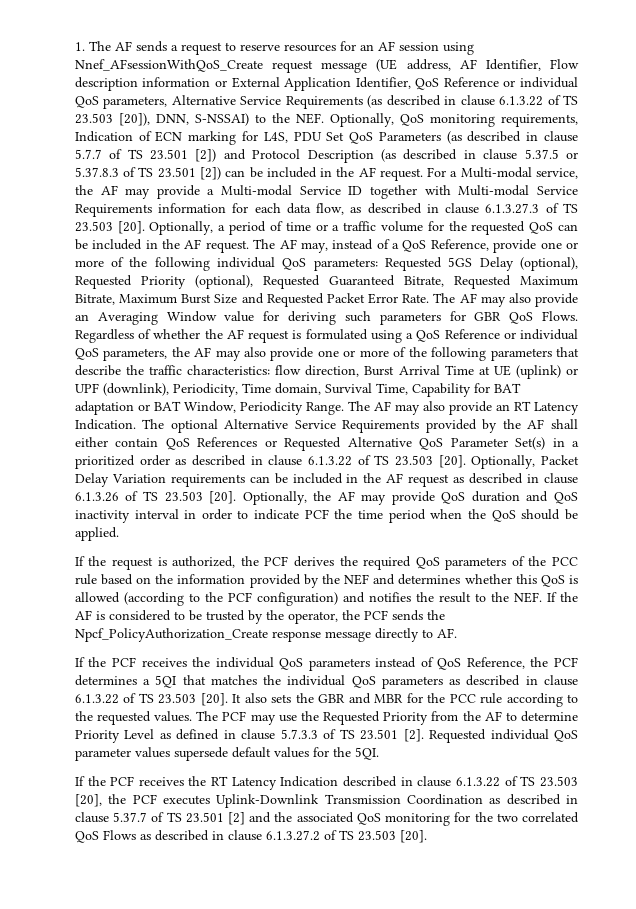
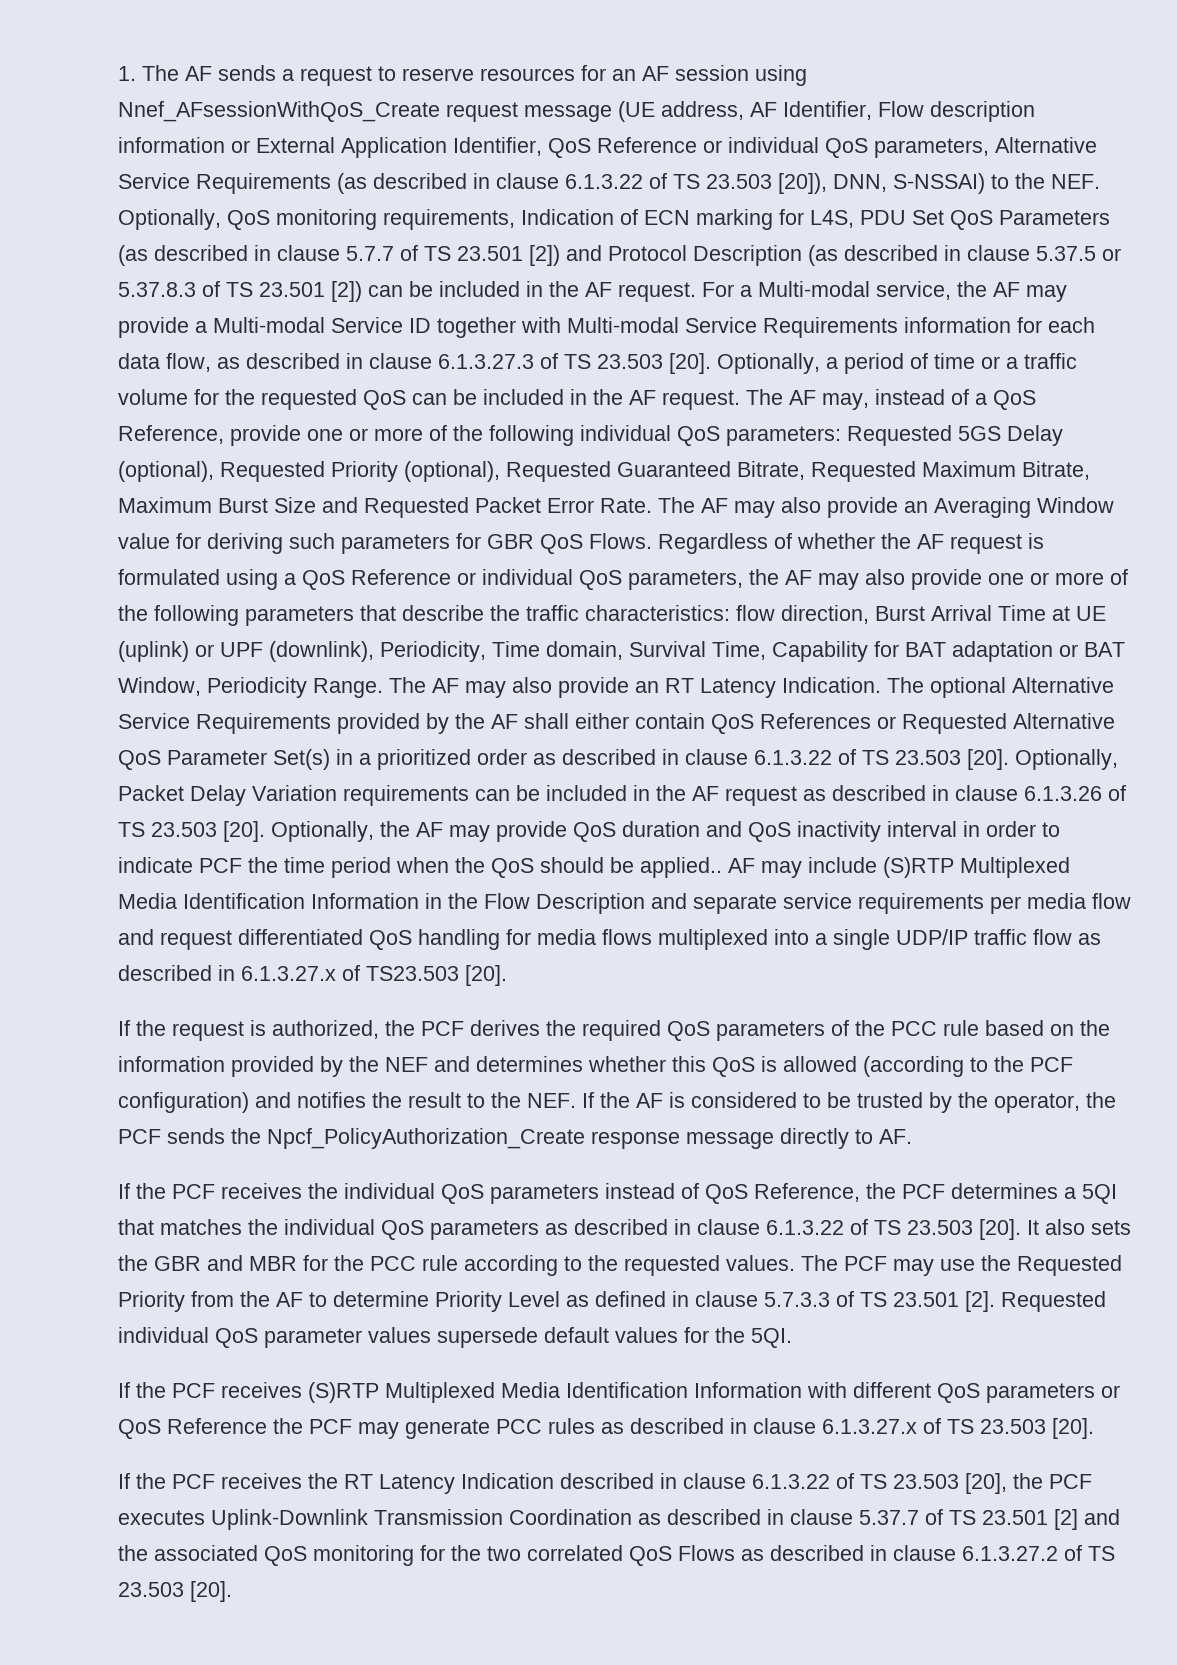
[74,527,119,541] applied. -> [639,857,1070,878] [117,893,1131,914] [117,929,1101,950] [117,965,507,986] applied.. AF may include (S)RTP Multiplexed Media Identification Information in the Flow Description and separate service requirements per media flow and request differentiated QoS handling for media flows multiplexed into a single UDP/IP traffic flow as described in 6.1.3.27.x of TS23.503 [20].
(379, 753) none -> [117,1382,1120,1403] [117,1418,1094,1439] // If the PCF receives (S)RTP Multiplexed Media Identification Information with different QoS parameters or QoS Reference the PCF may generate PCC rules as described in clause 6.1.3.27.x of TS 23.503 [20].

